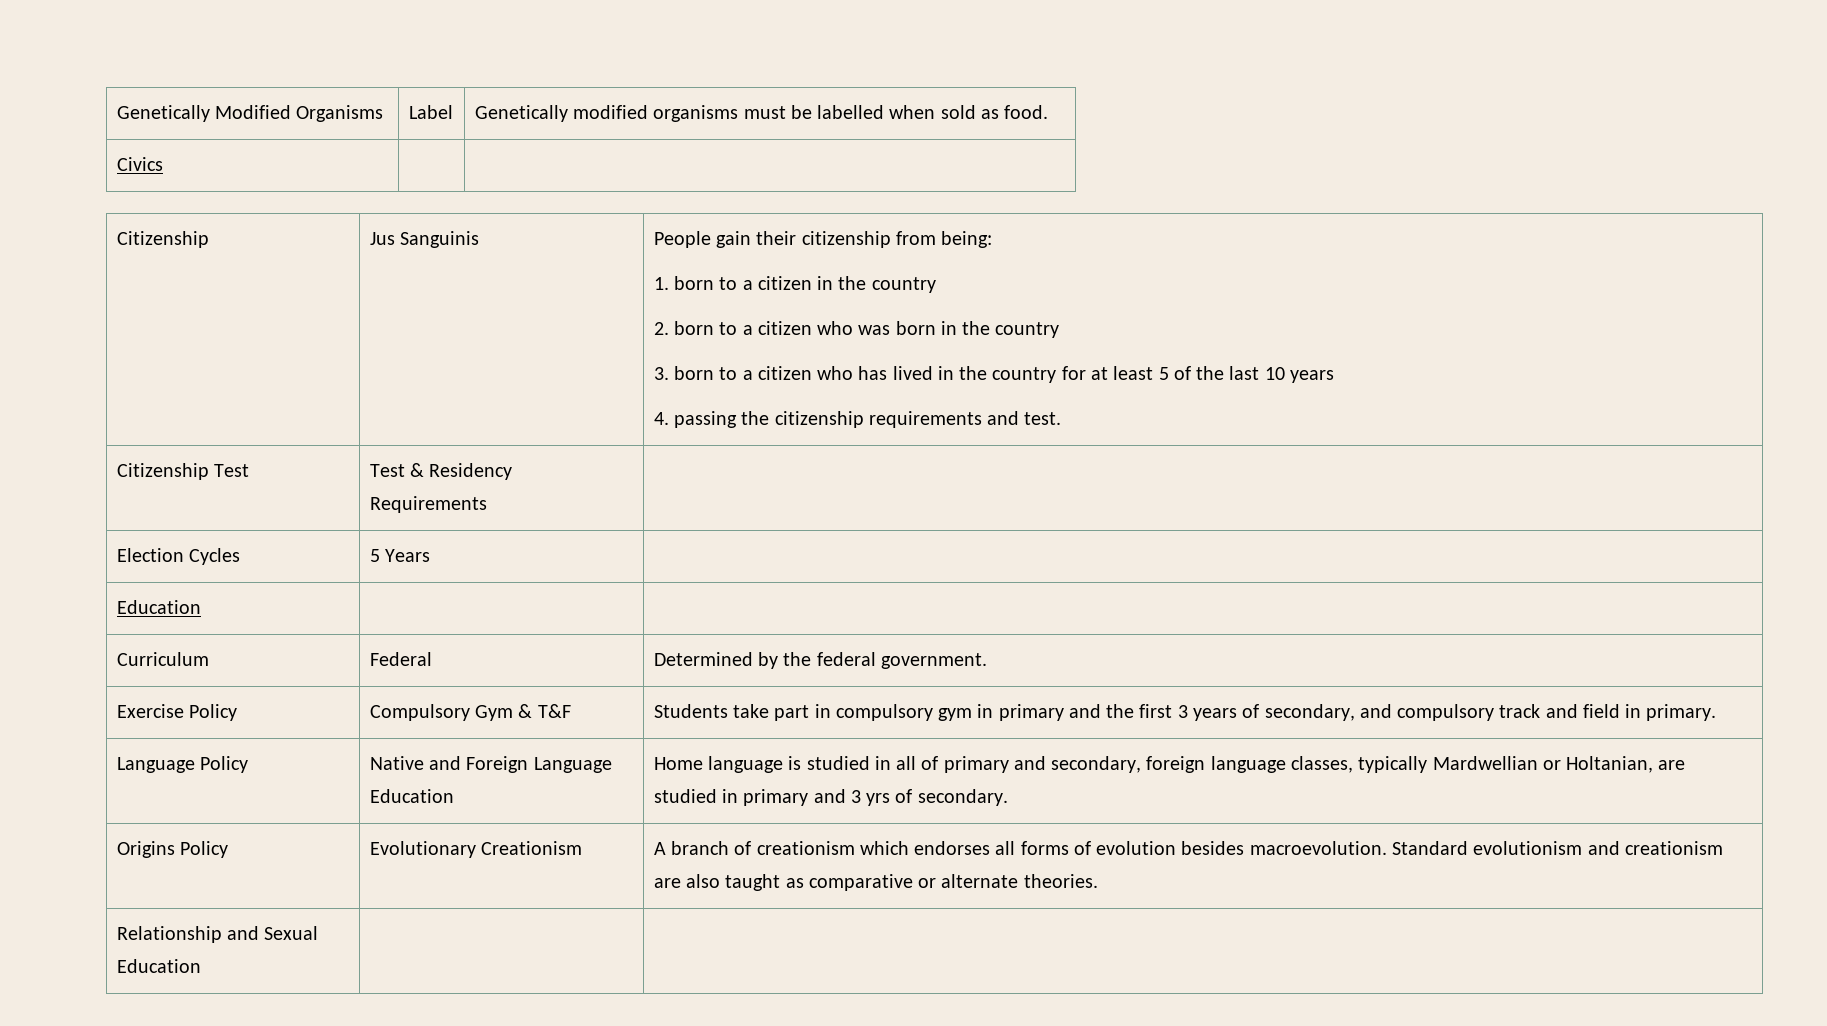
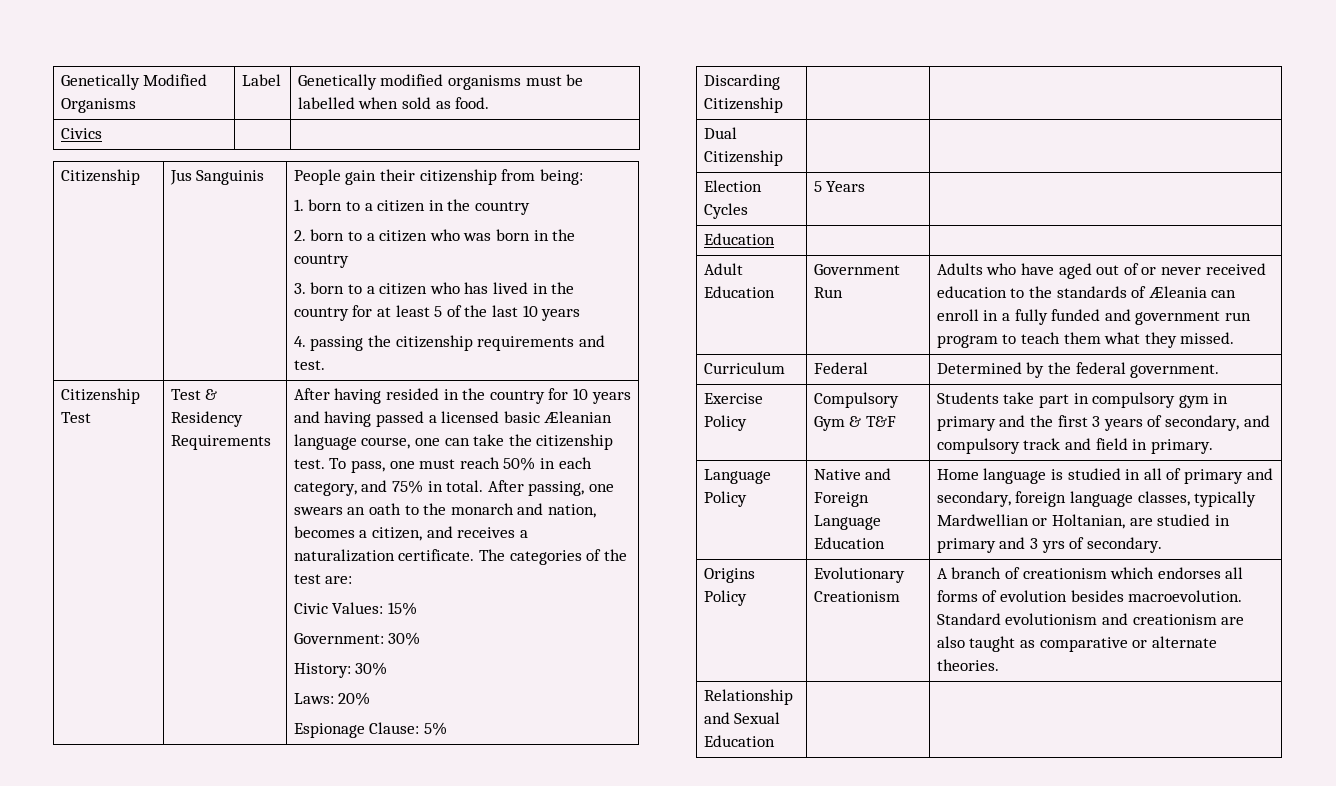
(487, 504) none -> [293,388,631,404] [293,411,613,427] [293,434,614,450] [293,457,592,473] [293,480,614,496] [293,503,596,518] [293,526,528,541] [293,549,627,565] [293,574,353,584] [293,602,417,616] [293,632,421,646] [293,662,388,678] [293,692,371,706] [293,722,447,738] [703,74,780,90] [703,97,783,113] [703,127,737,139] [703,150,783,166] | After having resided in the country for 10 years and having passed a licensed basic Æleanian language course, one can take the citizenship test. To pass, one must reach 50% in each category, and 75% in total. After passing, one swears an oath to the monarch and nation, becomes a citizen, and receives a naturalization certificate. The categories of the test are: // Civic Values: 15% // Government: 30% // History: 30% // Laws: 20% // Espionage Clause: 5% // Discarding Citizenship | | // Dual Citizenship |
(201, 607) none -> [703,263,743,275] [703,286,775,298] [813,264,900,275] [813,287,843,298] [936,263,1266,279] [936,286,1237,298] [936,309,1251,325] [936,332,1235,348] // Adult Education | Government Run | Adults who have aged out of or never received education to the standards of Æleania can enroll in a fully funded and government run program to teach them what they missed.

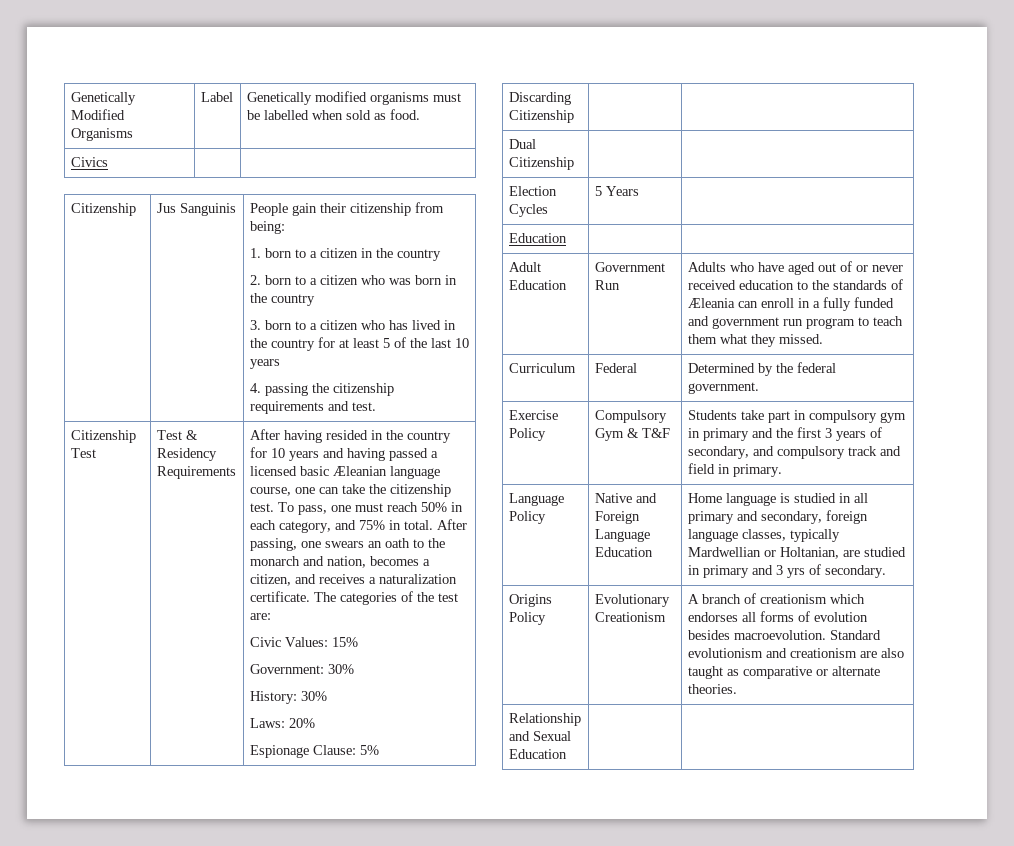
[1166,468,1182,480] of -> (868, 498) none

